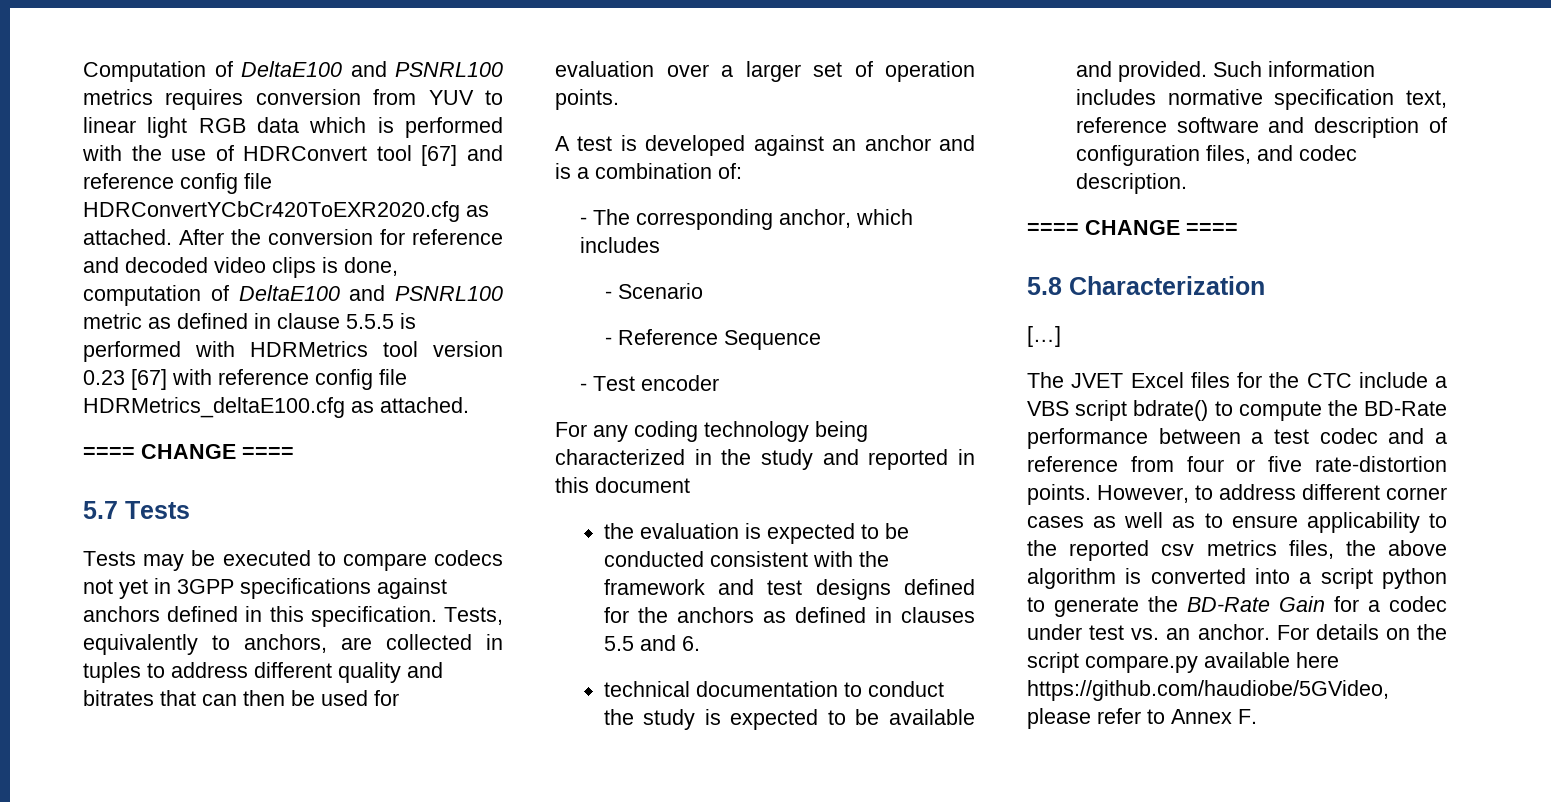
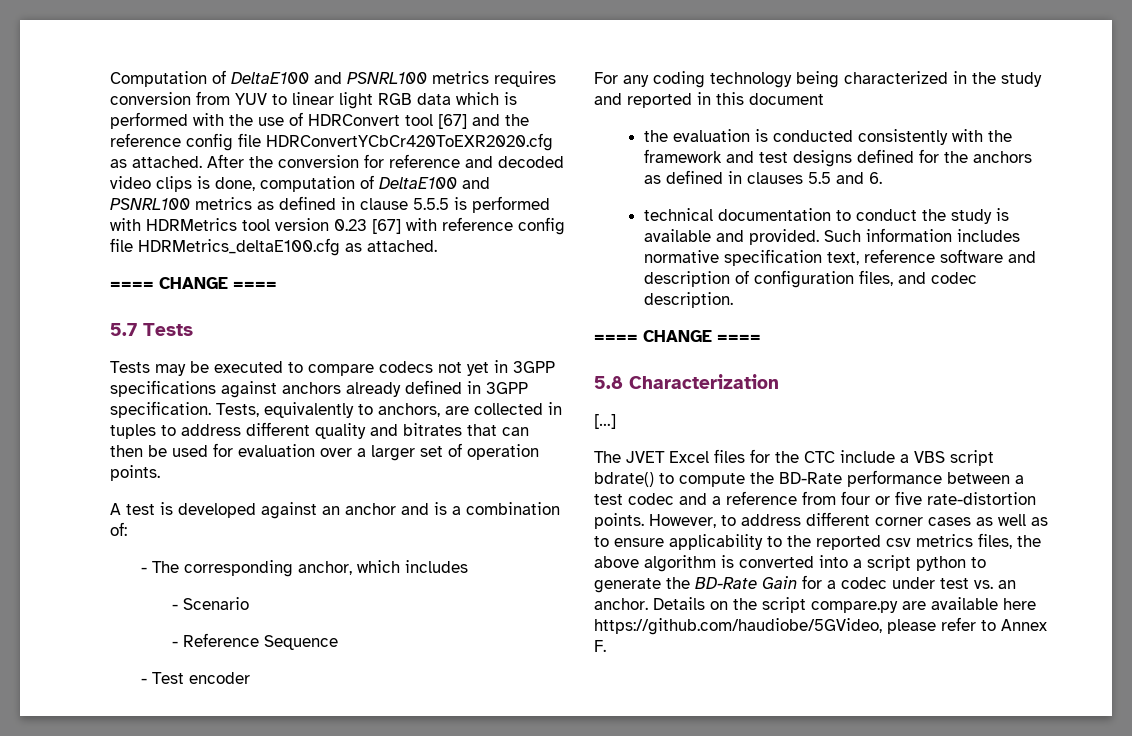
(503, 153) none -> [505,114,529,126] the
[83,313,142,329] metric -> [195,197,252,210] metrics
[167,606,304,622] defined in this -> [346,380,528,397] already defined in 3GPP
[766,523,909,544] [603,551,808,567] expected to be conducted consistent -> [772,129,948,145] conducted consistently
[730,709,880,730] expected to be -> (1009, 214) none
[1276,624,1379,640] For details -> [653,597,705,610] Details
(1198, 664) none -> [902,601,926,610] are

